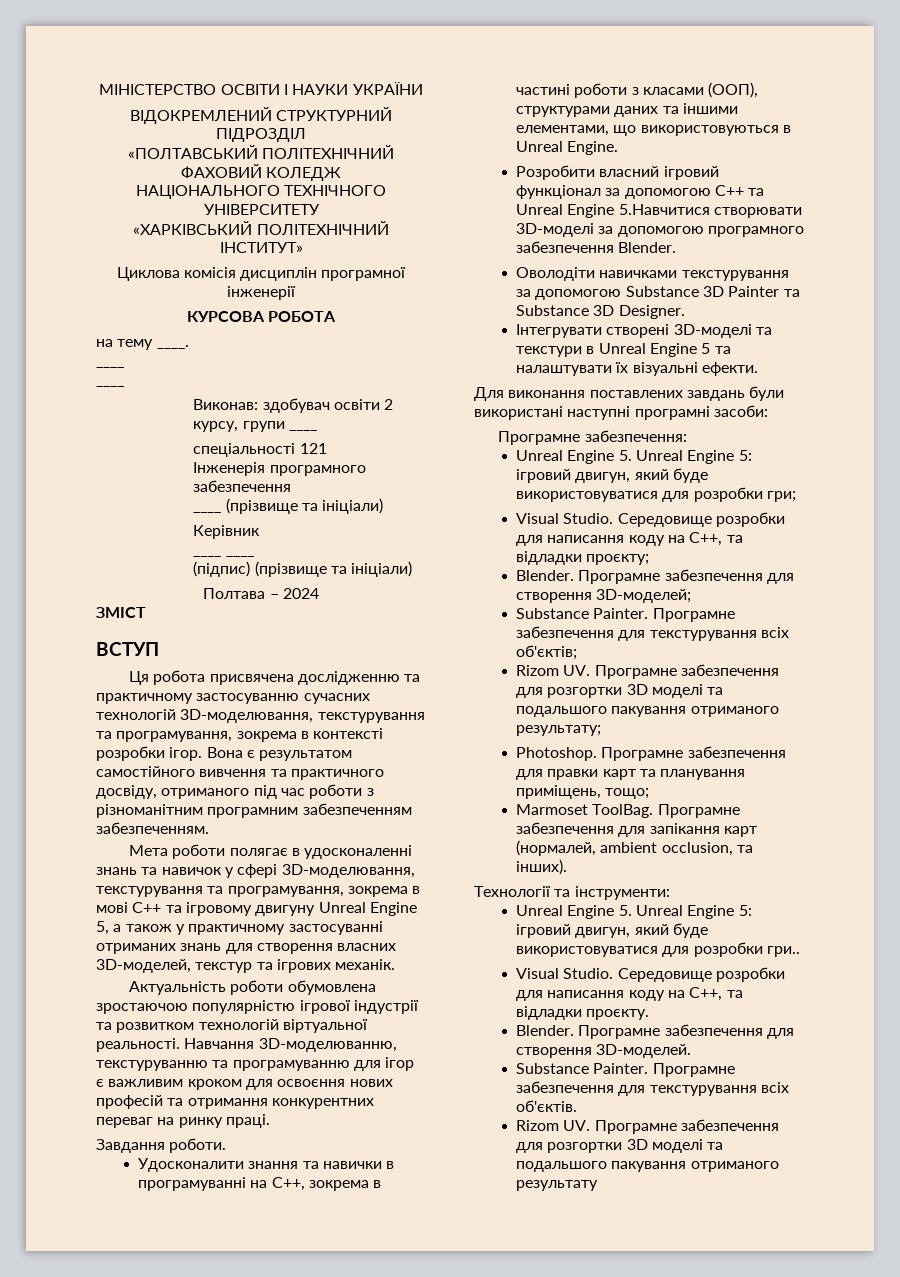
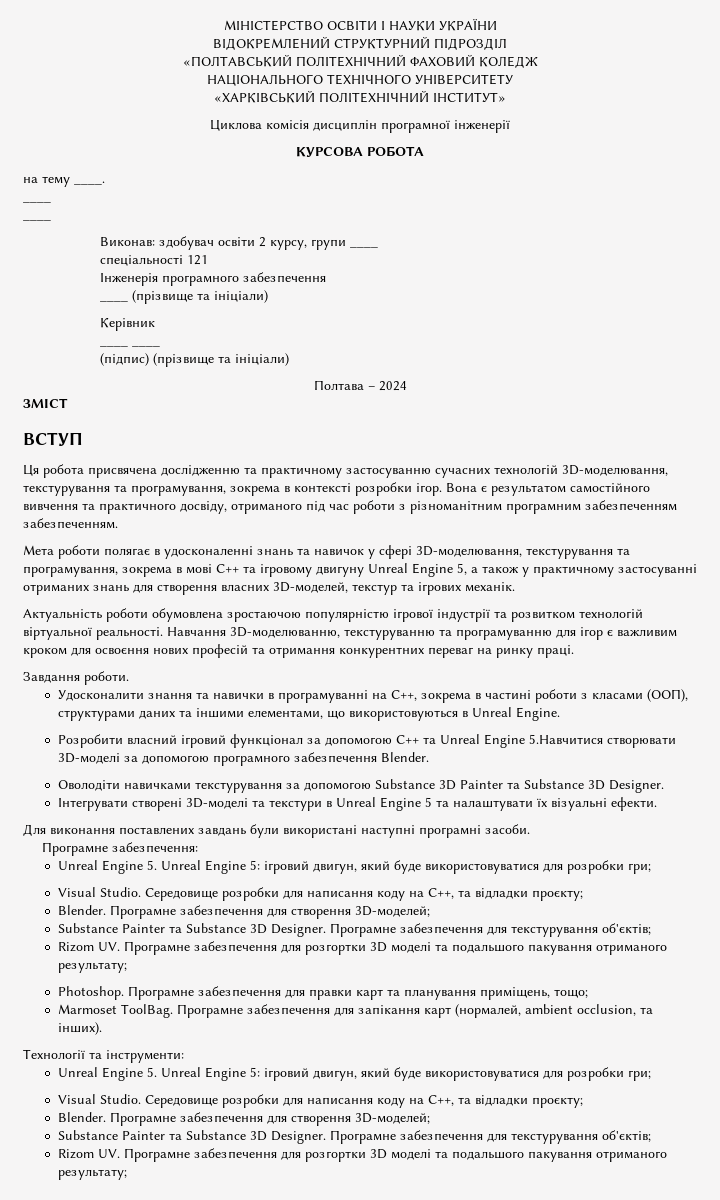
[713,405,768,417] засоби: -> [485,824,530,834] засоби.
[593,608,735,622] [515,626,789,641] Painter. Програмне забезпечення для текстурування всіх -> [121,923,598,937] Painter та Substance 3D Designer. Програмне забезпечення для текстурування
[766,946,800,957] гри.. -> [627,1070,651,1081] гри;
[586,1009,650,1020] [515,1024,794,1039] [515,1044,692,1058] [515,1063,735,1077] [515,1081,789,1096] [515,1100,577,1112] проєкту. // Blender. Програмне забезпечення для створення 3D-моделей. // Substance Painter. Програмне забезпечення для текстурування всіх об'єктів. -> [531,1097,583,1108] [57,1112,430,1126] [57,1130,651,1144] проєкту; // Blender. Програмне забезпечення для створення 3D-моделей; // Substance Painter та Substance 3D Designer. Програмне забезпечення для текстурування об'єктів;
[515,1180,598,1191] результату -> [57,1169,127,1180] результату;

